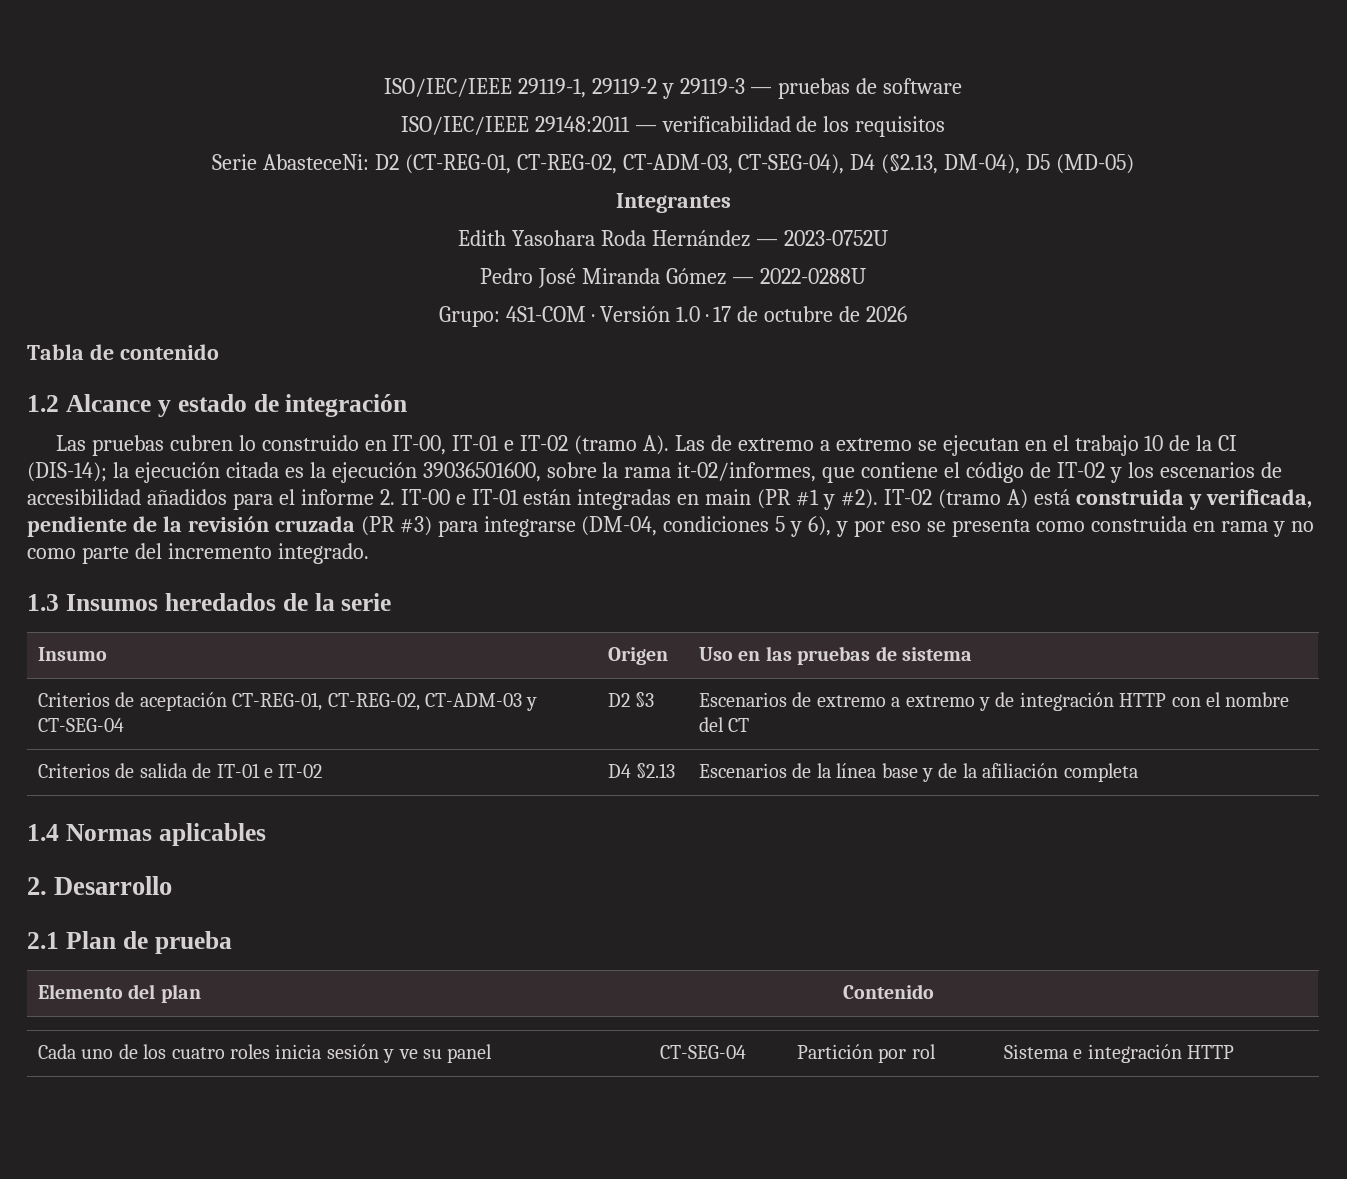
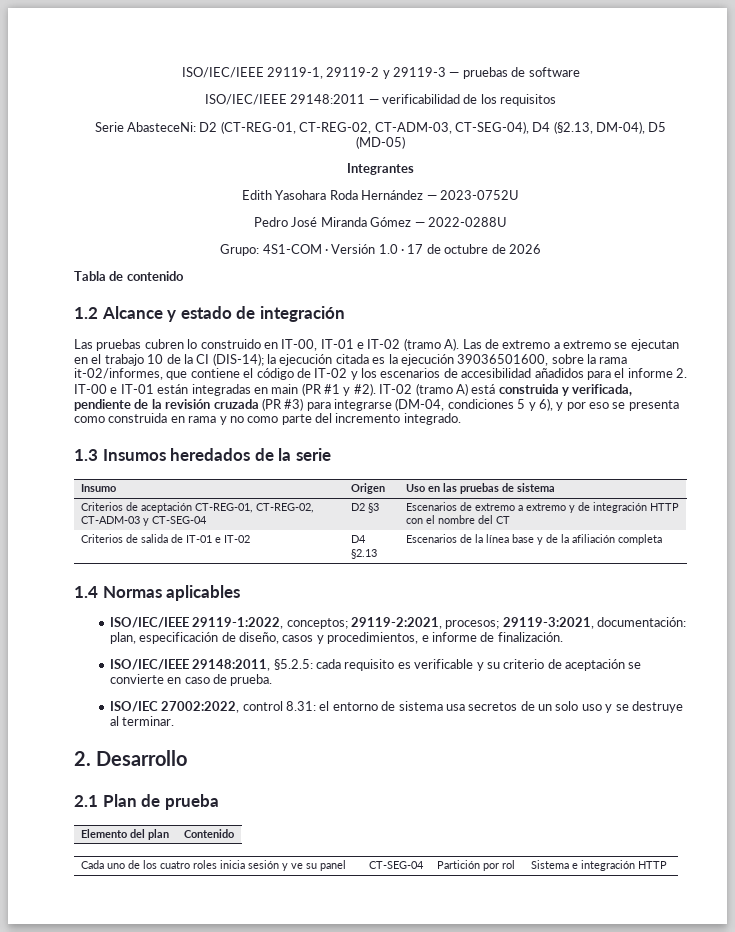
(266, 834) none -> [109,617,687,629] [109,632,563,644] [109,659,642,671] [109,674,273,686] [109,701,683,713] [109,716,175,726] // ISO/IEC/IEEE 29119-1:2022, conceptos; 29119-2:2021, procesos; 29119-3:2021, documentación: plan, especificación de diseño, casos y procedimientos, e informe de finalización. // ISO/IEC/IEEE 29148:2011, §5.2.5: cada requisito es verificable y su criterio de aceptación se convierte en caso de prueba. // ISO/IEC 27002:2022, control 8.31: el entorno de sistema usa secretos de un solo uso y se destruye al terminar.

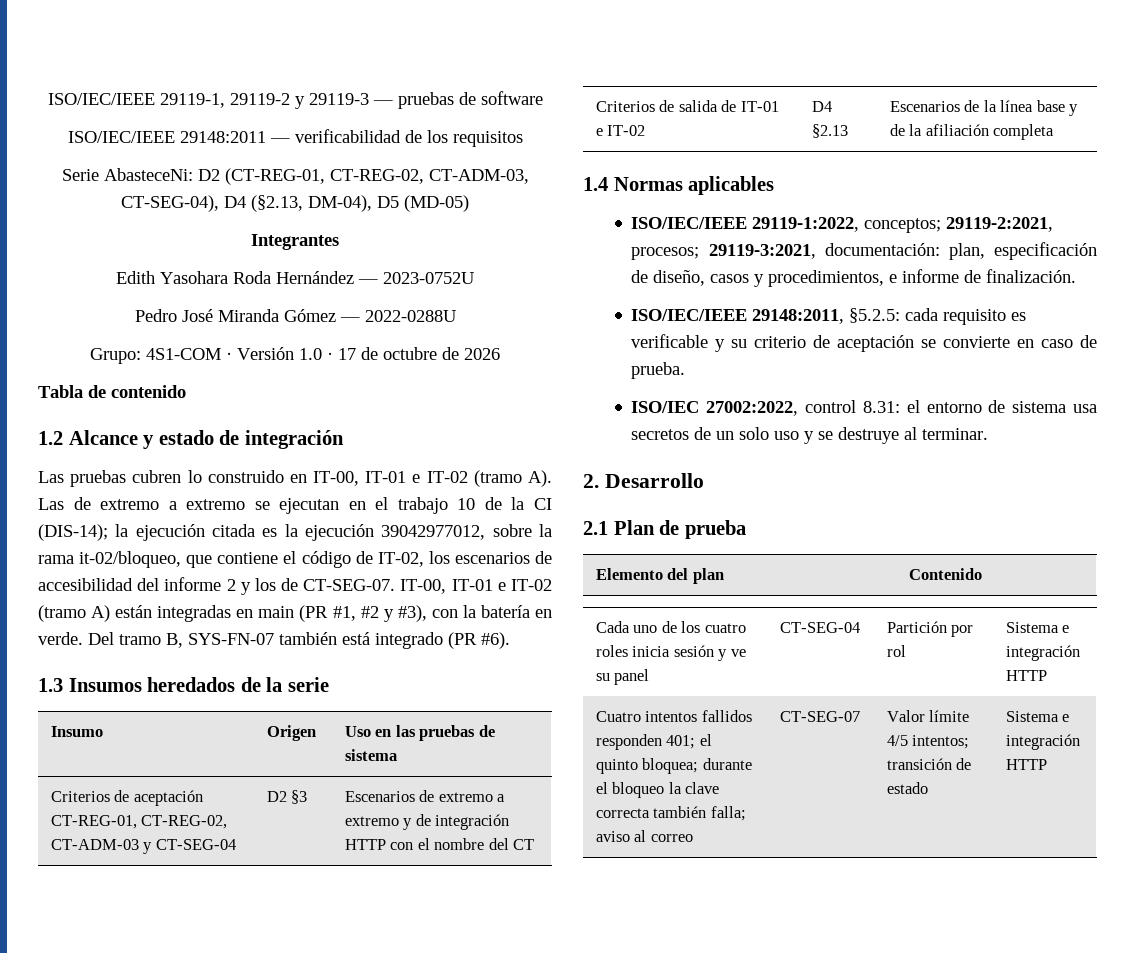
[457,354,549,366] 39036501600, -> [381,525,486,540] 39042977012,
[74,368,163,380] it-02/informes, -> [79,551,182,568] it-02/bloqueo,
[314,368,358,380] IT-02 y -> [377,552,424,567] IT-02,
[534,368,687,380] [74,384,154,394] añadidos para el informe 2. IT-00 e IT-01 -> [137,577,552,595] [38,605,111,622] del informe 2 y los de CT-SEG-07. IT-00, IT-01 e IT-02 (tramo A)
[324,383,633,396] [74,398,679,411] [74,413,461,425] #1 y #2). IT-02 (tramo A) está construida y verificada, pendiente de la revisión cruzada (PR #3) para integrarse (DM-04, condiciones 5 y 6), y por eso se presenta como construida en rama y no como parte del incremento integrado. -> [332,605,552,622] [38,632,510,649] #1, #2 y #3), con la batería en verde. Del tramo B, SYS-FN-07 también está integrado (PR #6).
(667, 865) none -> [595,710,752,722] [595,734,712,750] [595,758,752,774] [595,782,720,798] [595,806,746,821] [595,830,693,842] [779,711,860,722] [886,710,970,722] [886,735,970,749] [886,758,972,770] [886,782,928,794] [1005,711,1070,722] [1005,734,1080,750] [1005,759,1047,770] // Cuatro intentos fallidos responden 401; el quinto bloquea; durante el bloqueo la clave correcta también falla; aviso al correo | CT-SEG-07 | Valor límite 4/5 intentos; transición de estado | Sistema e integración HTTP

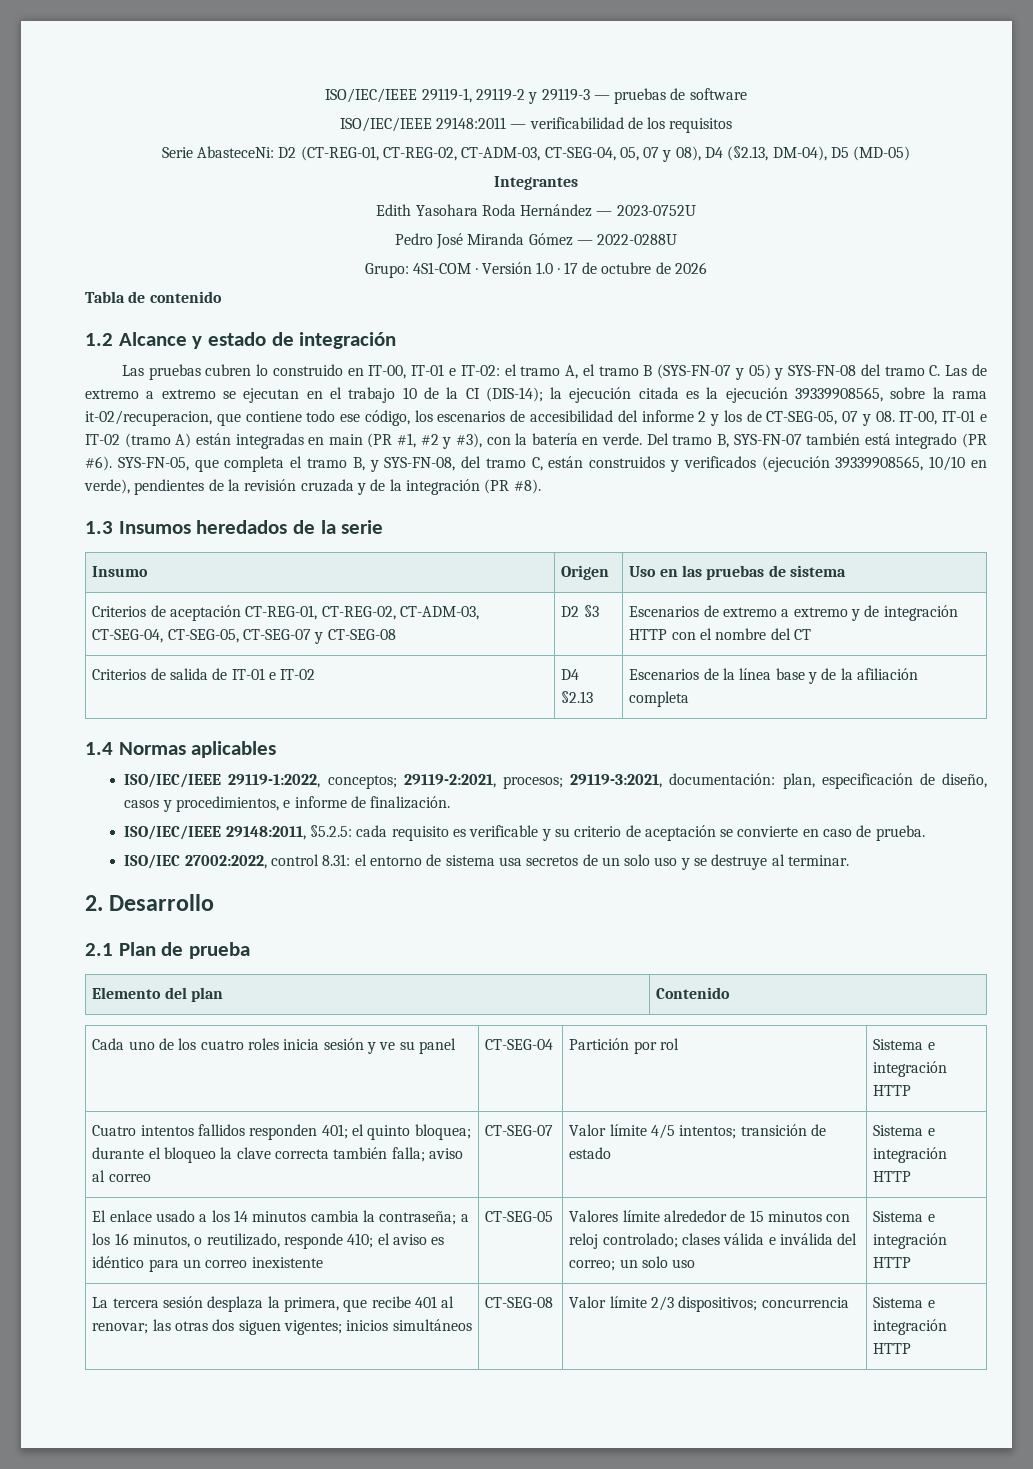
[121,195,219,212] CT-SEG-04), -> [544,146,701,162] CT-SEG-04, 05, 07 y 08),
[426,470,552,487] IT-02 (tramo A). -> [460,364,941,380] IT-02: el tramo A, el tramo B (SYS-FN-07 y 05) y SYS-FN-08 del tramo C.
[381,525,486,540] 39042977012, -> [795,387,884,402] 39339908565,
[79,551,182,568] it-02/bloqueo, -> [85,410,212,426] it-02/recuperacion,
[283,551,424,568] el código de IT-02, -> [306,410,410,426] todo ese código,
[303,579,396,591] CT-SEG-07. -> [766,411,895,426] CT-SEG-05, 07 y 08.
(510, 640) none -> [117,456,987,472] [84,479,541,495] SYS-FN-05, que completa el tramo B, y SYS-FN-08, del tramo C, están construidos y verificados (ejecución 39339908565, 10/10 en verde), pendientes de la revisión cruzada y de la integración (PR #8).
[50,839,236,854] CT-ADM-03 y CT-SEG-04 -> [399,606,479,620] [92,629,396,644] CT-ADM-03, CT-SEG-04, CT-SEG-05, CT-SEG-07 y CT-SEG-08
(1047, 764) none -> [92,1210,469,1225] [92,1233,445,1249] [92,1256,323,1272] [485,1211,554,1222] [569,1210,851,1222] [569,1233,858,1249] [569,1256,696,1271] [873,1211,935,1222] [873,1233,948,1249] [873,1257,912,1268] [92,1296,455,1312] [92,1319,472,1335] [485,1297,554,1308] [569,1296,849,1312] [873,1297,935,1308] [873,1319,948,1335] [873,1343,912,1354] // El enlace usado a los 14 minutos cambia la contraseña; a los 16 minutos, o reutilizado, responde 410; el aviso es idéntico para un correo inexistente | CT-SEG-05 | Valores límite alrededor de 15 minutos con reloj controlado; clases válida e inválida del correo; un solo uso | Sistema e integración HTTP // La tercera sesión desplaza la primera, que recibe 401 al renovar; las otras dos siguen vigentes; inicios simultáneos | CT-SEG-08 | Valor límite 2/3 dispositivos; concurrencia | Sistema e integración HTTP

